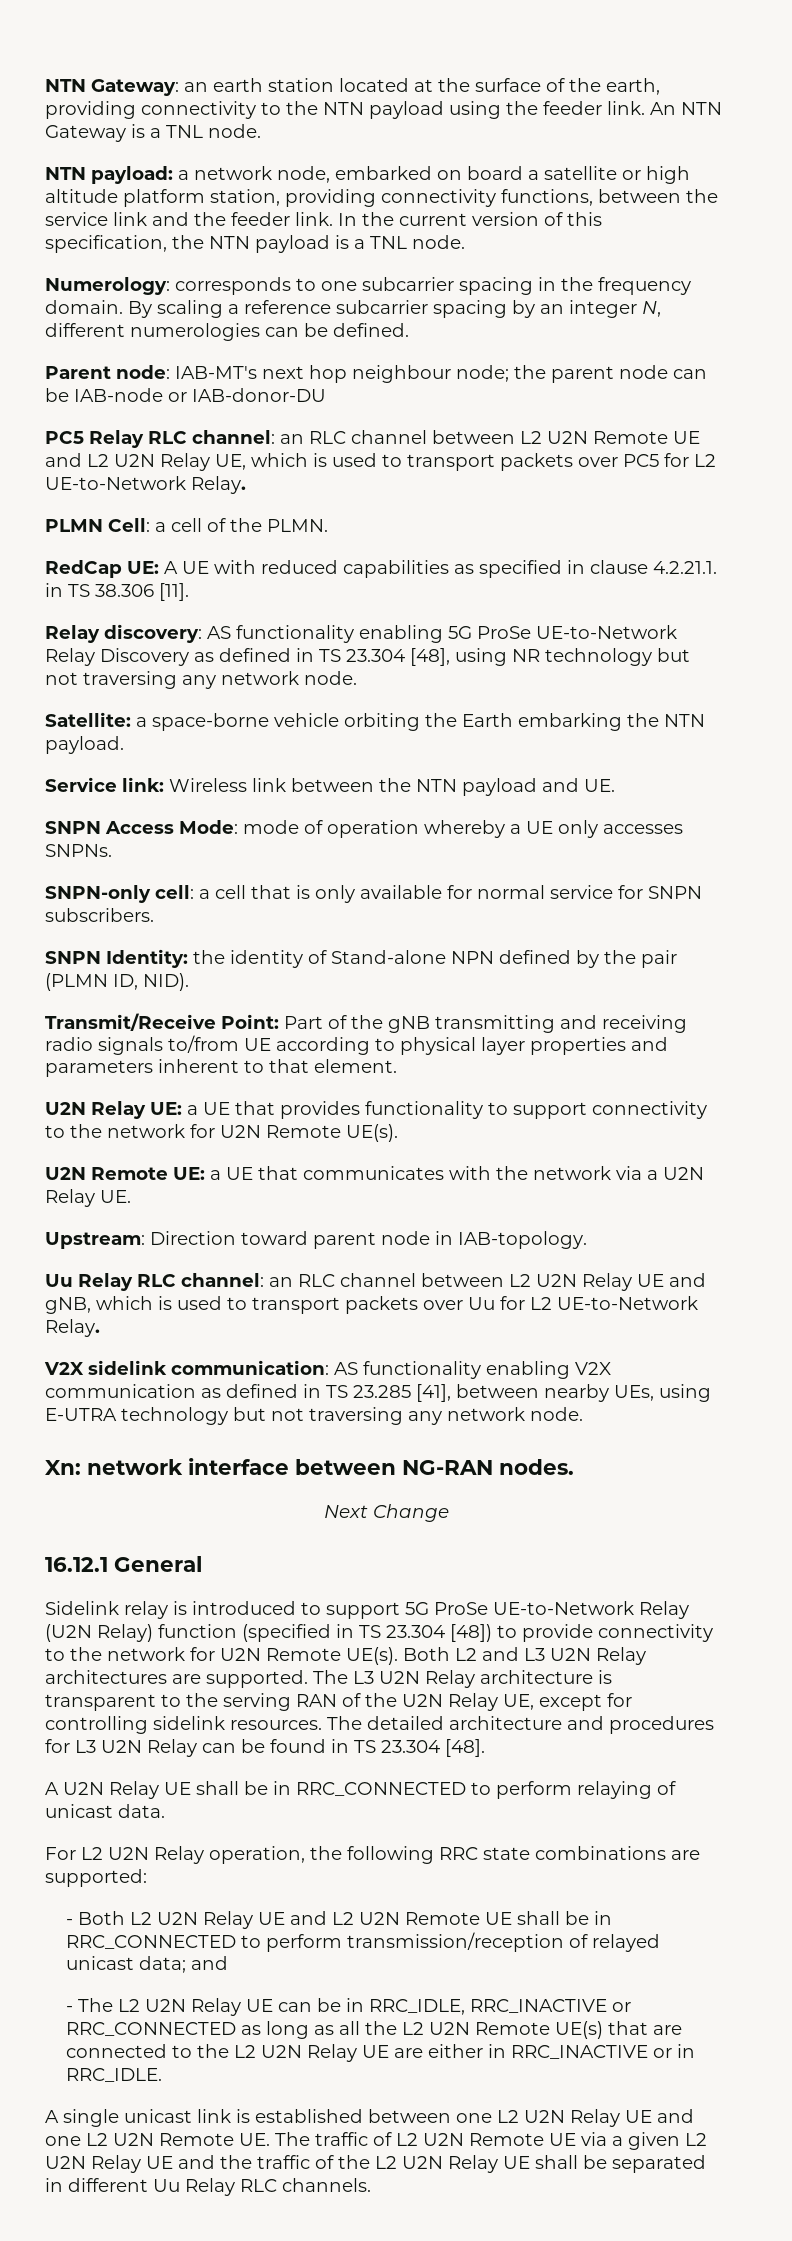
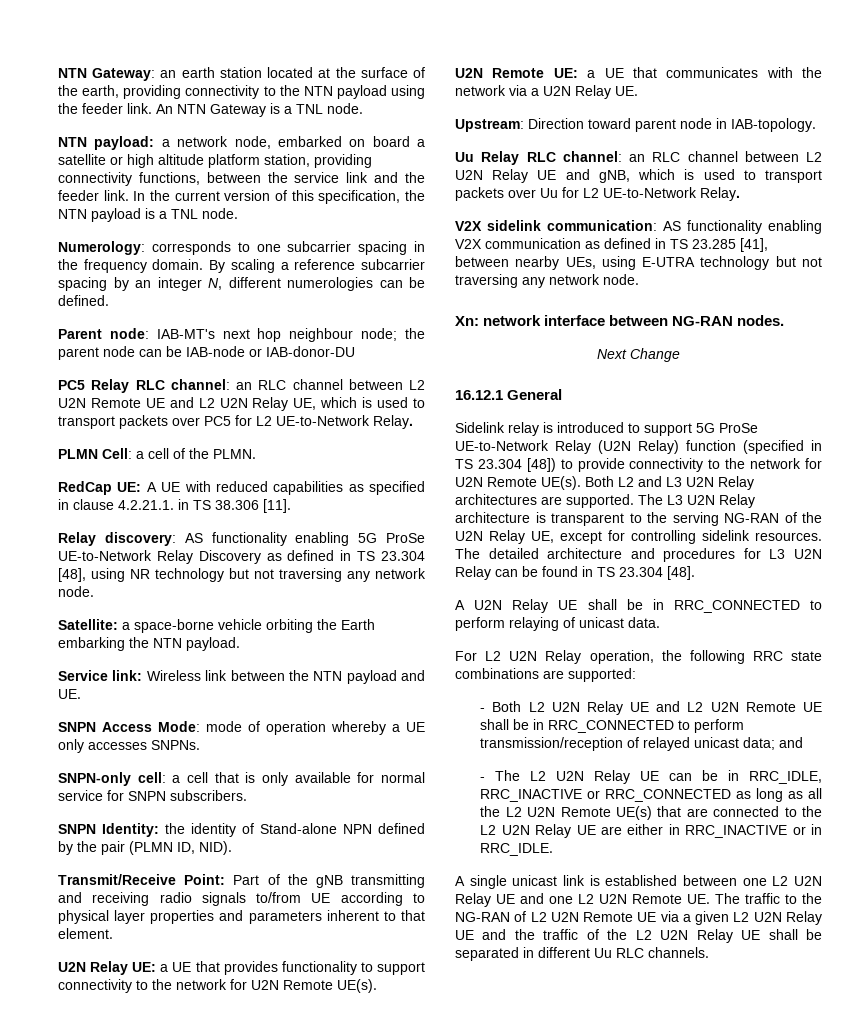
[296,1694,337,1707] RAN -> [724,513,779,523] NG-RAN
(368, 2139) none -> [785,893,822,904] [455,912,510,922] to the NG-RAN
[185,2178,235,2196] Relay -> (612, 953) none

